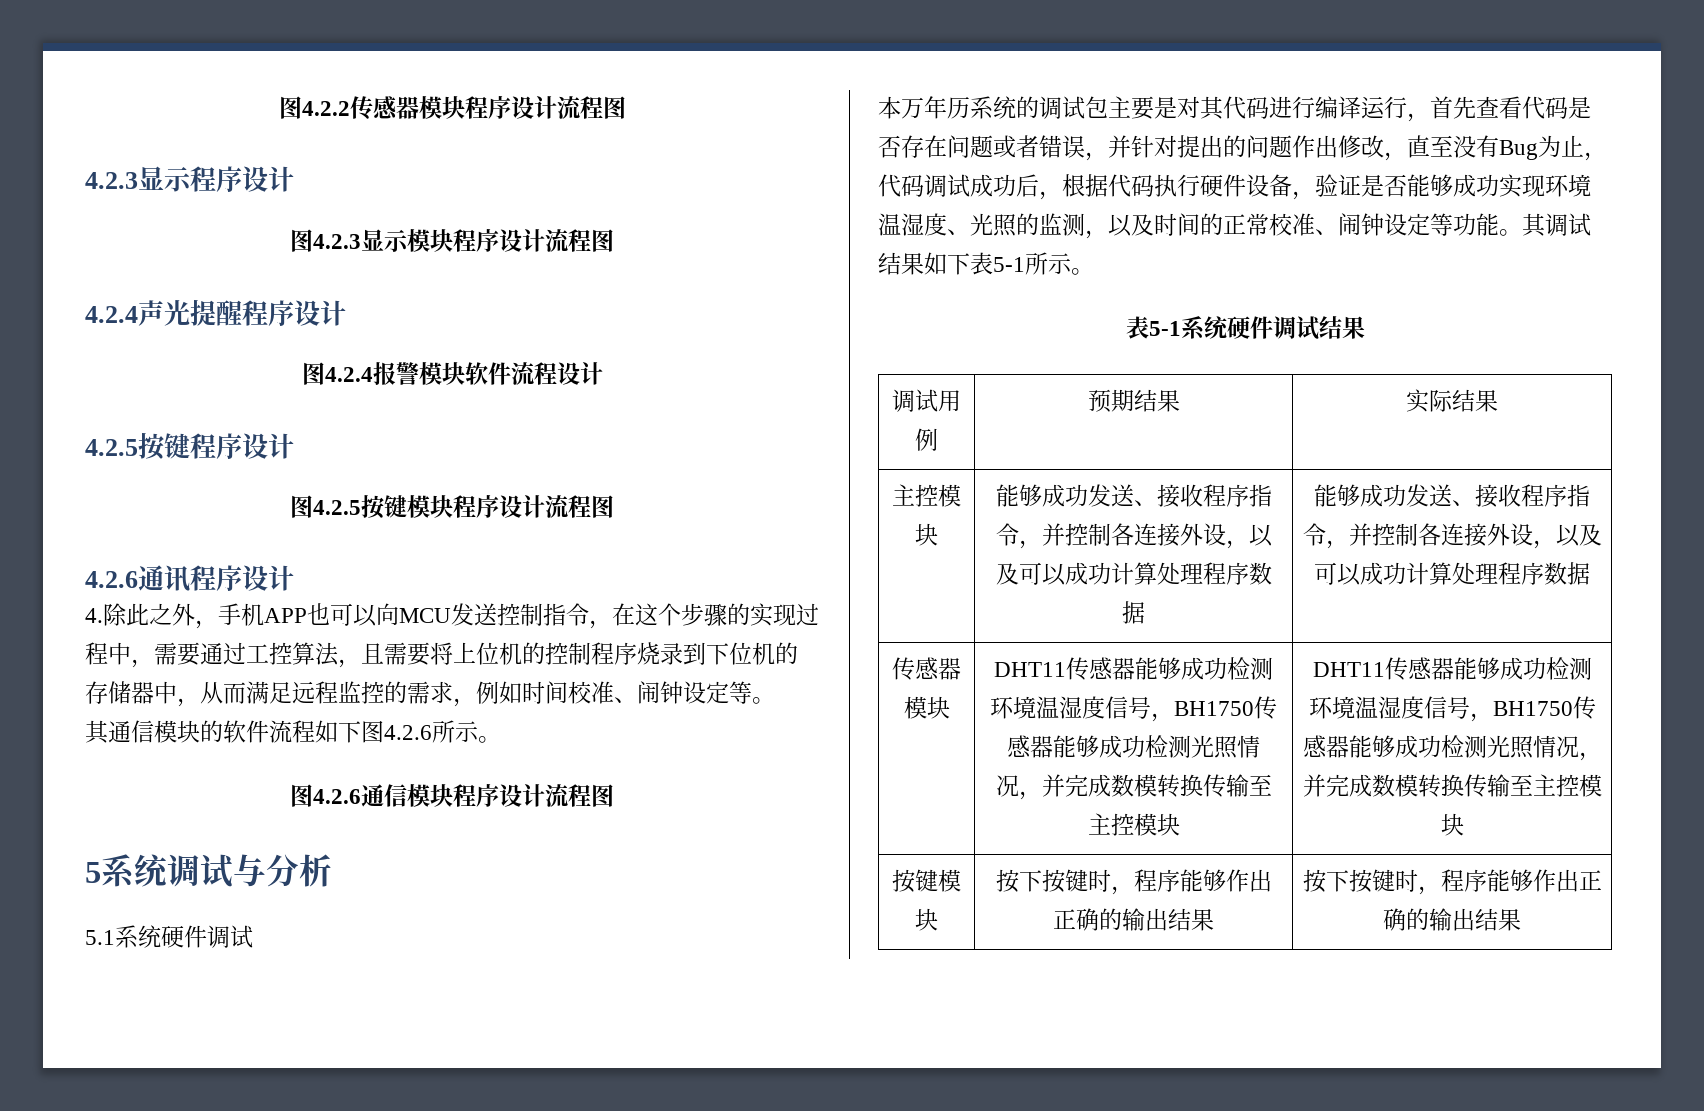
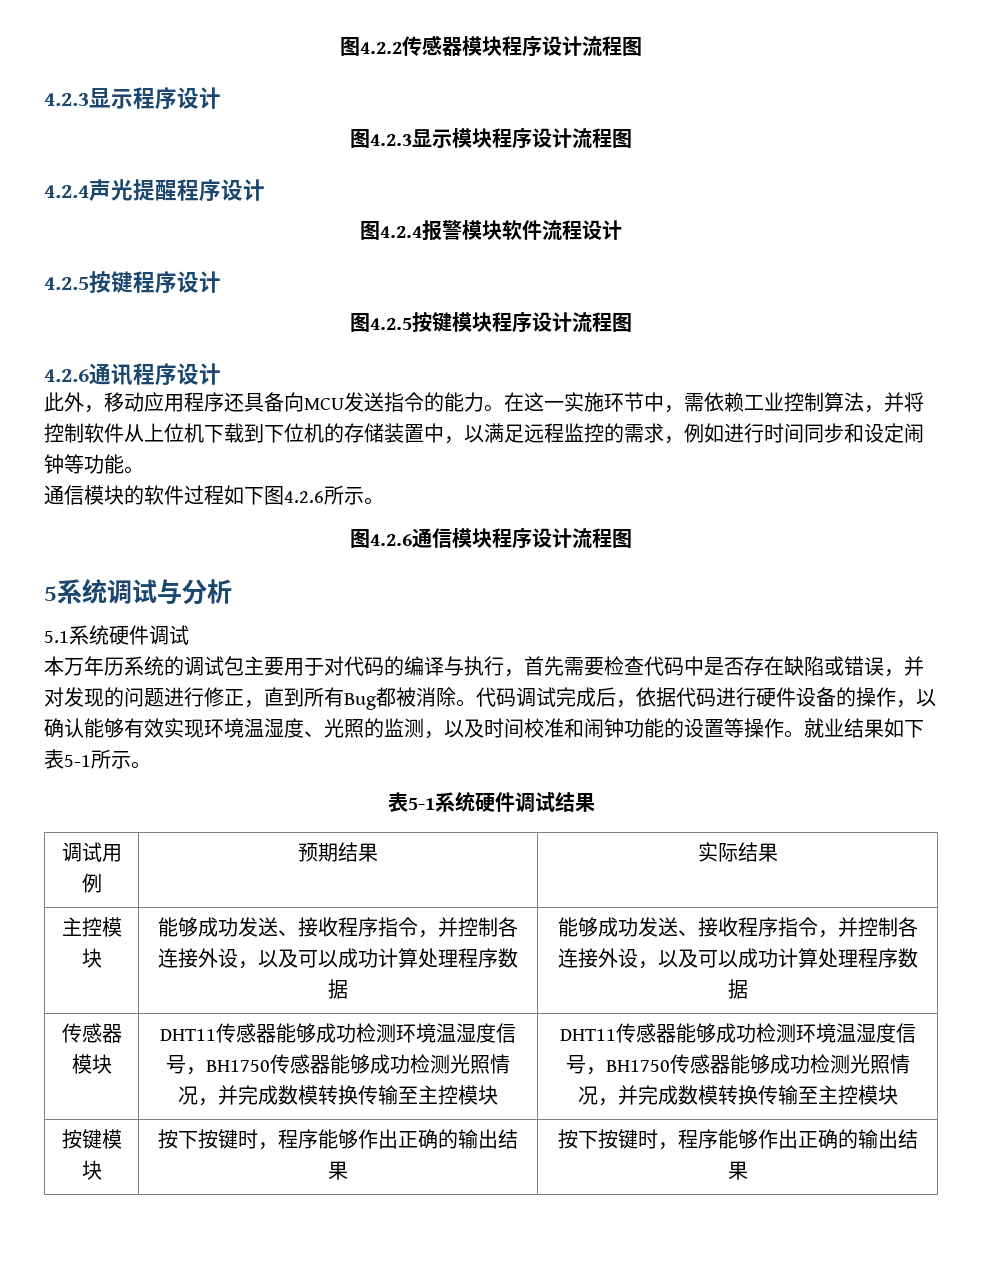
[85,603,819,629] [85,642,683,668] 4.除此之外，手机APP也可以向MCU发送控制指令，在这个步骤的实现过程中，需要通过工控算法，且需要将上位机的控制程序烧录 -> [44,392,924,413] [44,423,244,443] 此外，移动应用程序还具备向MCU发送指令的能力。在这一实施环节中，需依赖工业控制算法，并将控制软件从上位机下载
[131,681,246,707] 器中，从而 -> [384,423,484,444] 装置中，以
[522,681,775,704] [85,720,109,744] 时间校准、闹钟设定等。 // 其 -> [724,423,924,443] [44,454,144,474] 进行时间同步和设定闹钟等功能。 //
[269,720,292,743] 流 -> [184,485,204,505] 过
[1154,96,1591,122] [878,135,1607,161] [878,174,1499,200] 是对其代码进行编译运行，首先查看代码是否存在问题或者错误，并针对提出的问题作出修改，直至没有Bug为止，代码调试成功后，根据代码执行硬件设备，验证是否能够成功 -> [284,656,924,677] [44,687,936,710] [44,718,164,738] 用于对代码的编译与执行，首先需要检查代码中是否存在缺陷或错误，并对发现的问题进行修正，直到所有Bug都被消除。代码调试完成后，依据代码进行硬件设备的操作，以确认能够有效
[1200,213,1591,237] 的正常校准、闹钟设定等功能。其调试 -> [524,718,844,738] 校准和闹钟功能的设置等操作。就业

